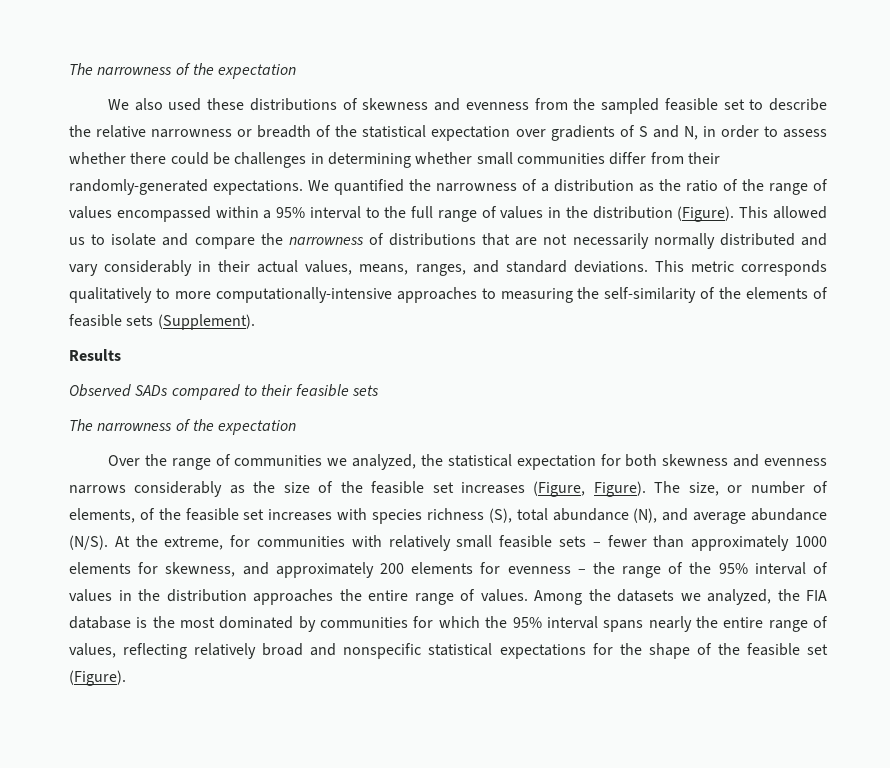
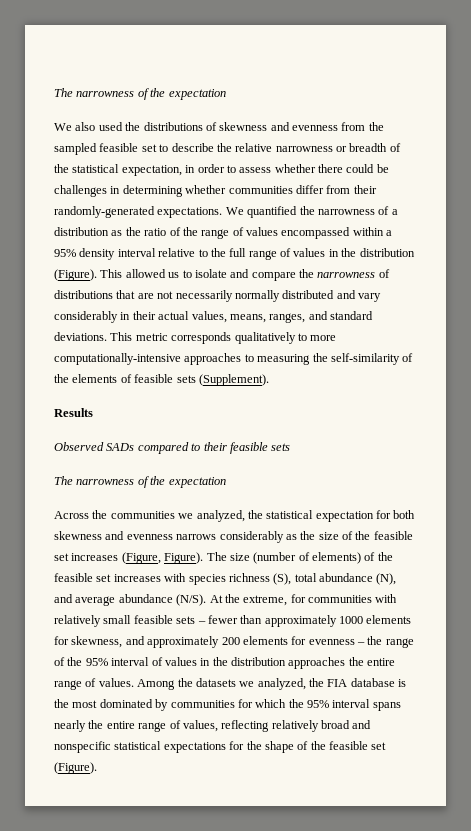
[207,98,245,110] these -> [125,122,141,131] the
[431,125,698,141] expectation over gradients of S and N, -> [121,165,182,176] expectation,
[476,152,513,165] small -> (227, 189) none
[309,206,361,219] interval -> [79,248,196,260] density interval relative
[108,454,231,470] Over the range of -> [54,510,108,519] Across the
[688,481,828,496] [69,508,135,523] size, or number of elements, -> [229,552,361,564] size (number of elements)

